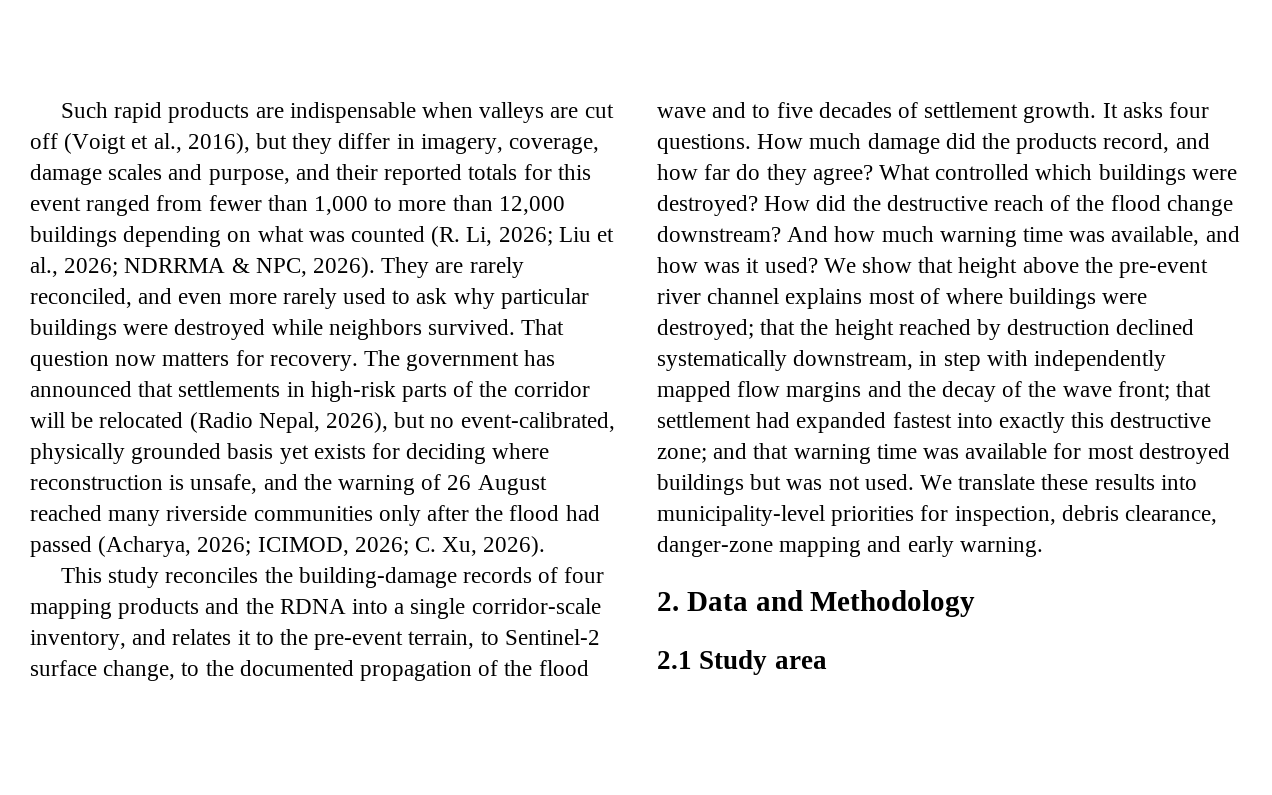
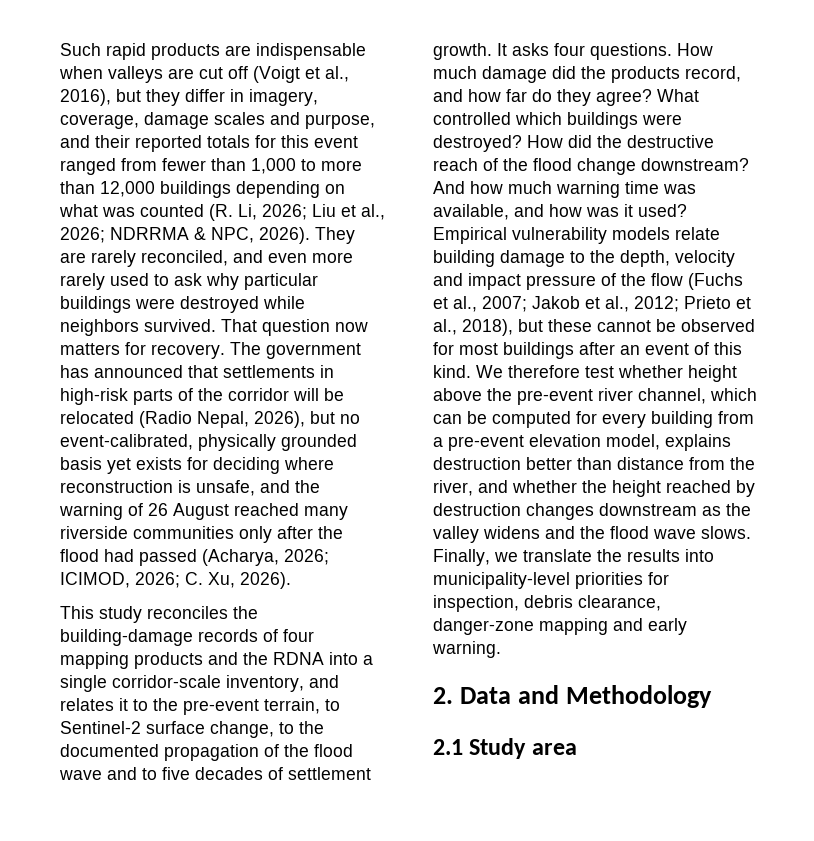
[823,257,954,273] We show that -> [433,227,720,244] [433,250,735,267] [433,273,743,290] [433,296,751,312] [433,319,755,336] [433,342,742,359] [433,365,683,378] Empirical vulnerability models relate building damage to the depth, velocity and impact pressure of the flow (Fuchs et al., 2007; Jakob et al., 2012; Prieto et al., 2018), but these cannot be observed for most buildings after an event of this kind. We therefore test whether
[707,288,1148,309] [657,319,796,340] channel explains most of where buildings were destroyed; that -> [638,388,757,404] [433,411,754,428] [433,434,731,451] [433,457,755,470] [433,480,577,496] channel, which can be computed for every building from a pre-event elevation model, explains destruction better than distance from the river, and whether
[1116,319,1195,335] [657,350,1167,371] [657,381,1212,402] [657,412,1212,433] [657,443,1230,464] [657,474,1089,495] declined systematically downstream, in step with independently mapped flow margins and the decay of the wave front; that settlement had expanded fastest into exactly this destructive zone; and that warning time was available for most destroyed buildings but was not used. We translate these -> [526,503,751,520] [433,526,751,543] [433,549,622,566] changes downstream as the valley widens and the flood wave slows. Finally, we translate the

